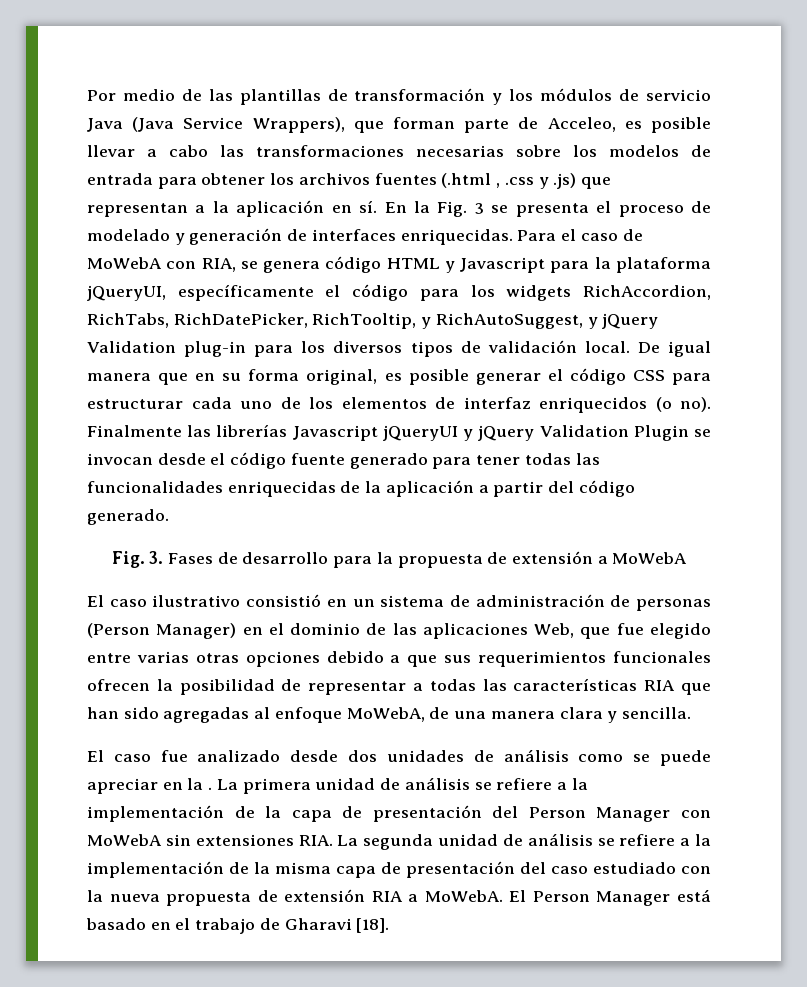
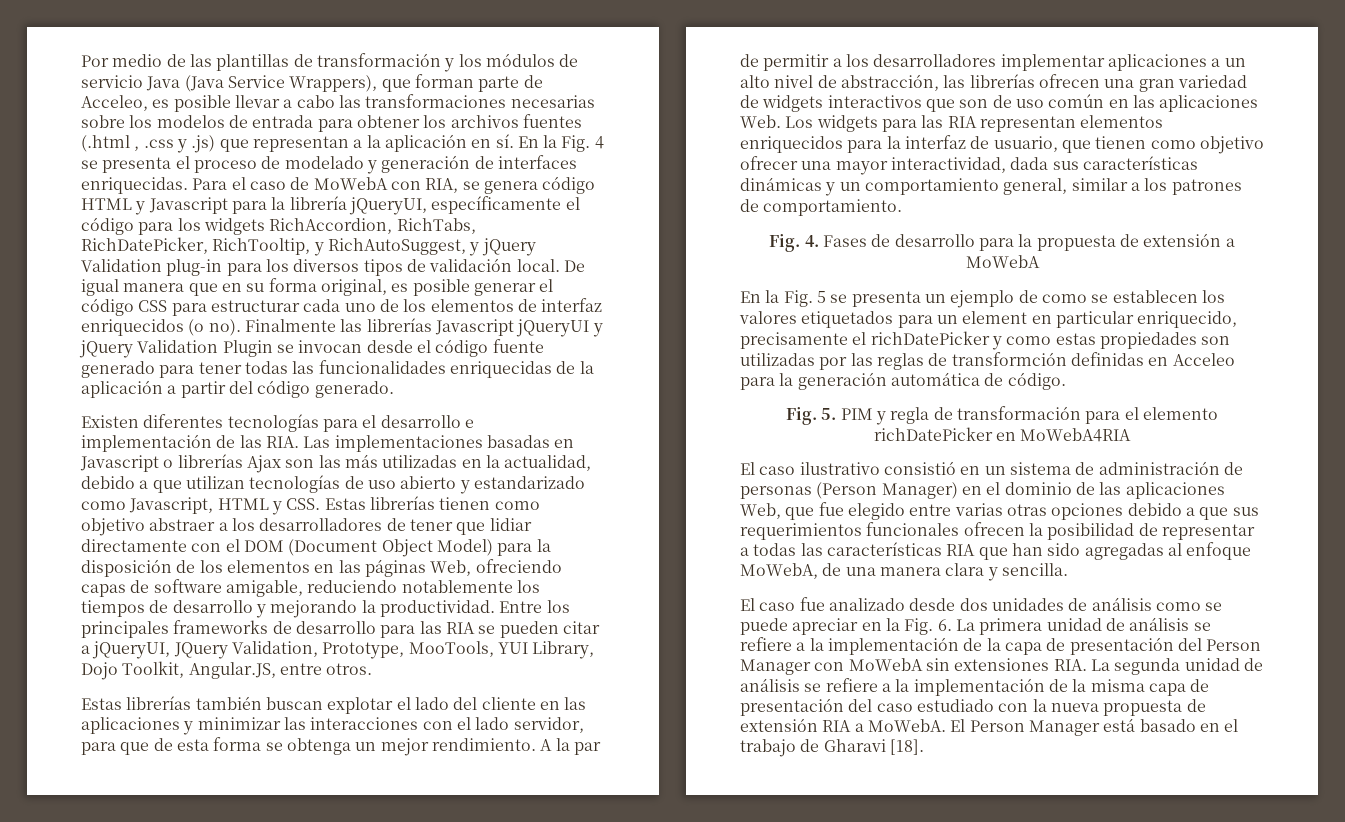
[474,203,484,214] 3 -> [594,136,604,149] 4
[615,257,711,273] plataforma -> [289,196,347,210] librería
[111,551,164,568] // Fig. 3. -> [81,414,474,432] [81,434,575,452] [80,454,592,473] [81,475,585,494] [81,496,540,515] [81,518,532,536] [81,539,551,557] [81,559,562,577] [81,579,540,597] [81,600,570,618] [81,620,600,638] [81,641,595,659] [81,661,373,680] [81,696,587,714] [81,717,584,735] [81,737,601,756] [740,54,1246,71] [740,74,1247,92] [740,94,1259,112] [740,115,1164,132] [740,135,1264,154] [740,156,1198,175] [740,177,1242,196] [740,199,903,216] [769,234,819,252] // Existen diferentes tecnologías para el desarrollo e implementación de las RIA. Las implementaciones basadas en Javascript o librerías Ajax son las más utilizadas en la actualidad, debido a que utilizan tecnologías de uso abierto y estandarizado como Javascript, HTML y CSS. Estas librerías tienen como objetivo abstraer a los desarrolladores de tener que lidiar directamente con el DOM (Document Object Model) para la disposición de los elementos en las páginas Web, ofreciendo capas de software amigable, reduciendo notablemente los tiempos de desarrollo y mejorando la productividad. Entre los principales frameworks de desarrollo para las RIA se pueden citar a jQueryUI, JQuery Validation, Prototype, MooTools, YUI Library, Dojo Toolkit, Angular.JS, entre otros. // Estas librerías también buscan explotar el lado del cliente en las aplicaciones y minimizar las interacciones con el lado servidor, para que de esta forma se obtenga un mejor rendimiento. A la par de permitir a los desarrolladores implementar aplicaciones a un alto nivel de abstracción, las librerías ofrecen una gran variedad de widgets interactivos que son de uso común en las aplicaciones Web. Los widgets para las RIA representan elementos enriquecidos para la interfaz de usuario, que tienen como objetivo ofrecer una mayor interactividad, dada sus características dinámicas y un comportamiento general, similar a los patrones de comportamiento. // Fig. 4.
(688, 558) none -> [740,290,1225,308] [739,311,1238,328] [740,331,1231,350] [740,352,1235,370] [740,372,1066,390] [786,406,1218,425] [873,427,1132,442] // En la Fig. 5 se presenta un ejemplo de como se establecen los valores etiquetados para un element en particular enriquecido, precisamente el richDatePicker y como estas propiedades son utilizadas por las reglas de transformción definidas en Acceleo para la generación automática de código. // Fig. 5. PIM y regla de transformación para el elemento richDatePicker en MoWebA4RIA
[208,787,213,790] . -> [904,618,952,635] Fig. 6.

